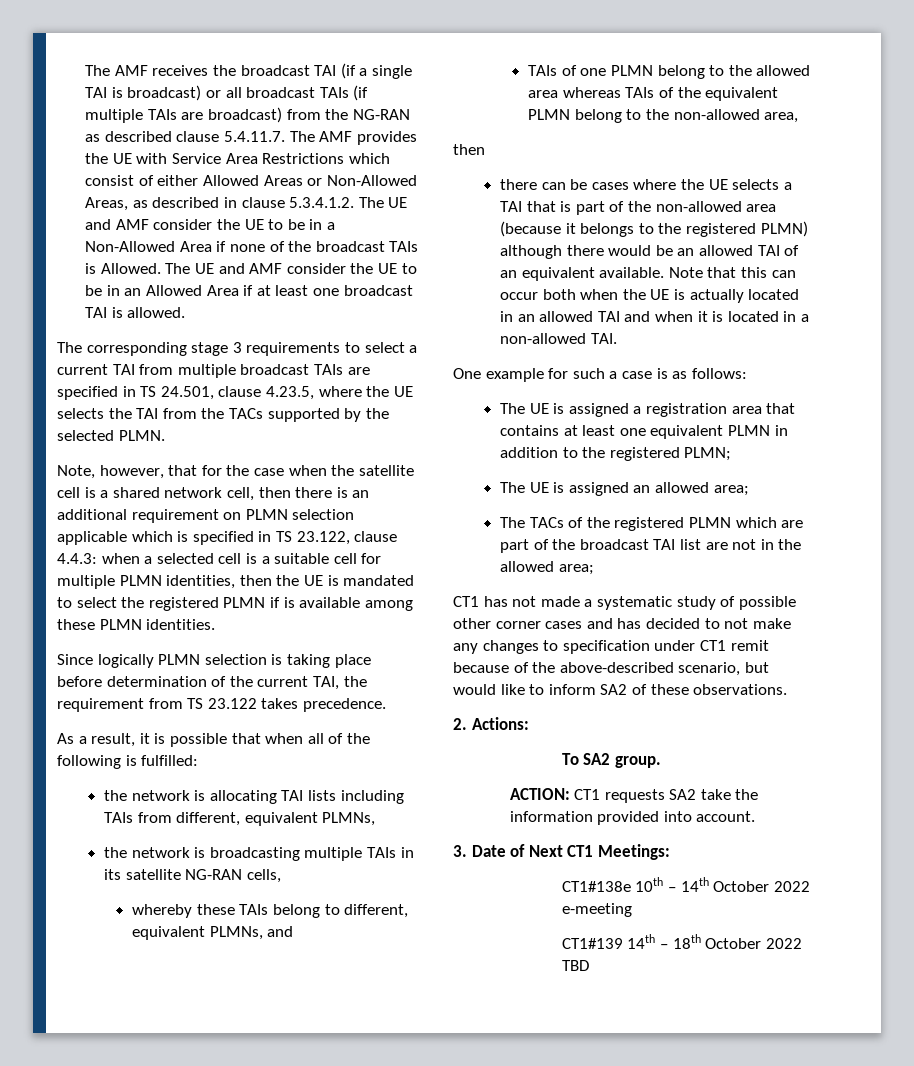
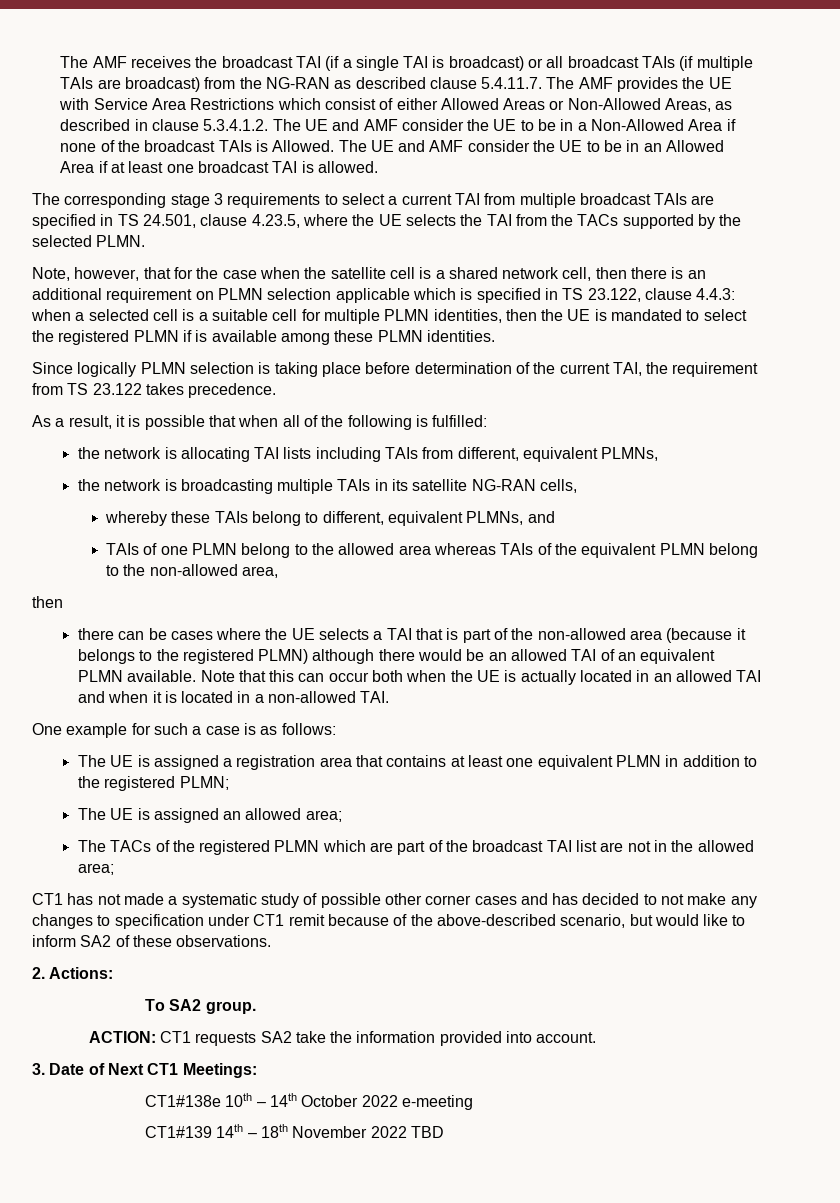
(595, 274) none -> [77,670,123,682] PLMN
[705,938,762,949] October -> [292,1126,368,1138] November

